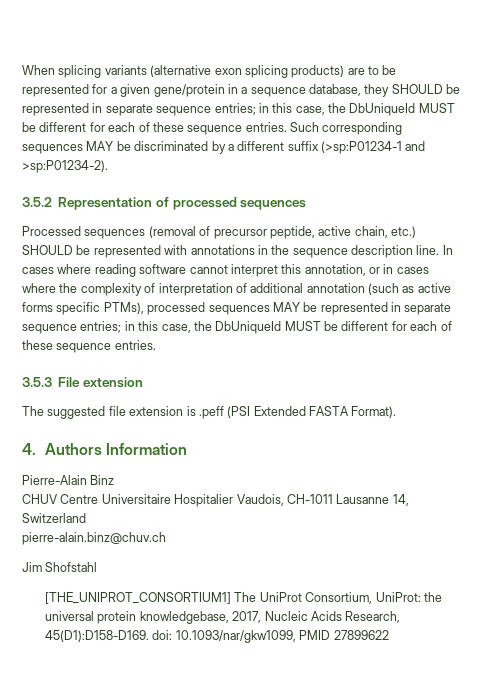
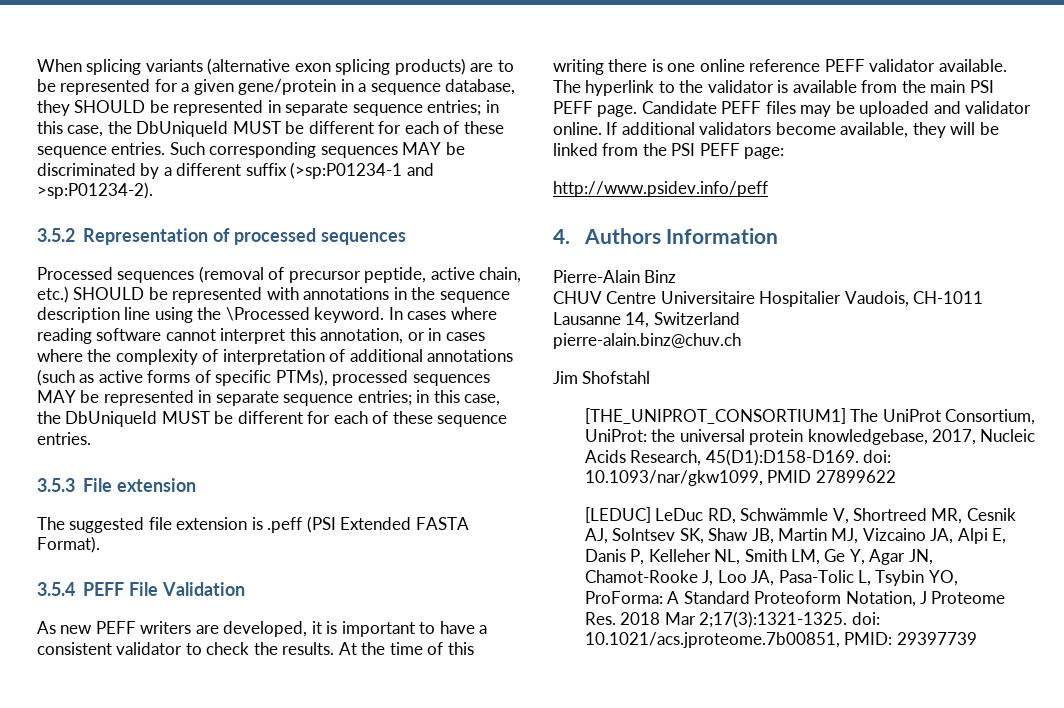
[416,245,440,255] line. -> [124,307,385,323] line using the \Processed keyword.
[306,283,365,293] annotation -> [427,349,514,362] annotations
(53, 307) none -> [194,370,211,383] of
(397, 412) none -> [37,582,245,596] [37,621,488,637] [37,642,474,655] [553,59,1007,75] [553,80,994,96] [553,101,1032,117] [553,122,999,138] [553,143,785,159] [553,181,768,197] // 3.5.4 PEFF File Validation // As new PEFF writers are developed, it is important to have a consistent validator to check the results. At the time of this writing there is one online reference PEFF validator available. The hyperlink to the validator is available from the main PSI PEFF page. Candidate PEFF files may be uploaded and validator online. If additional validators become available, they will be linked from the PSI PEFF page: // http://www.psidev.info/peff
(389, 635) none -> [584,507,1016,524] [584,528,1007,544] [584,549,933,565] [584,570,958,586] [584,591,1006,607] [584,611,880,628] [584,632,977,648] // [LEDUC] LeDuc RD, Schwämmle V, Shortreed MR, Cesnik AJ, Solntsev SK, Shaw JB, Martin MJ, Vizcaino JA, Alpi E, Danis P, Kelleher NL, Smith LM, Ge Y, Agar JN, Chamot-Rooke J, Loo JA, Pasa-Tolic L, Tsybin YO, ProForma: A Standard Proteoform Notation, J Proteome Res. 2018 Mar 2;17(3):1321-1325. doi: 10.1021/acs.jproteome.7b00851, PMID: 29397739

